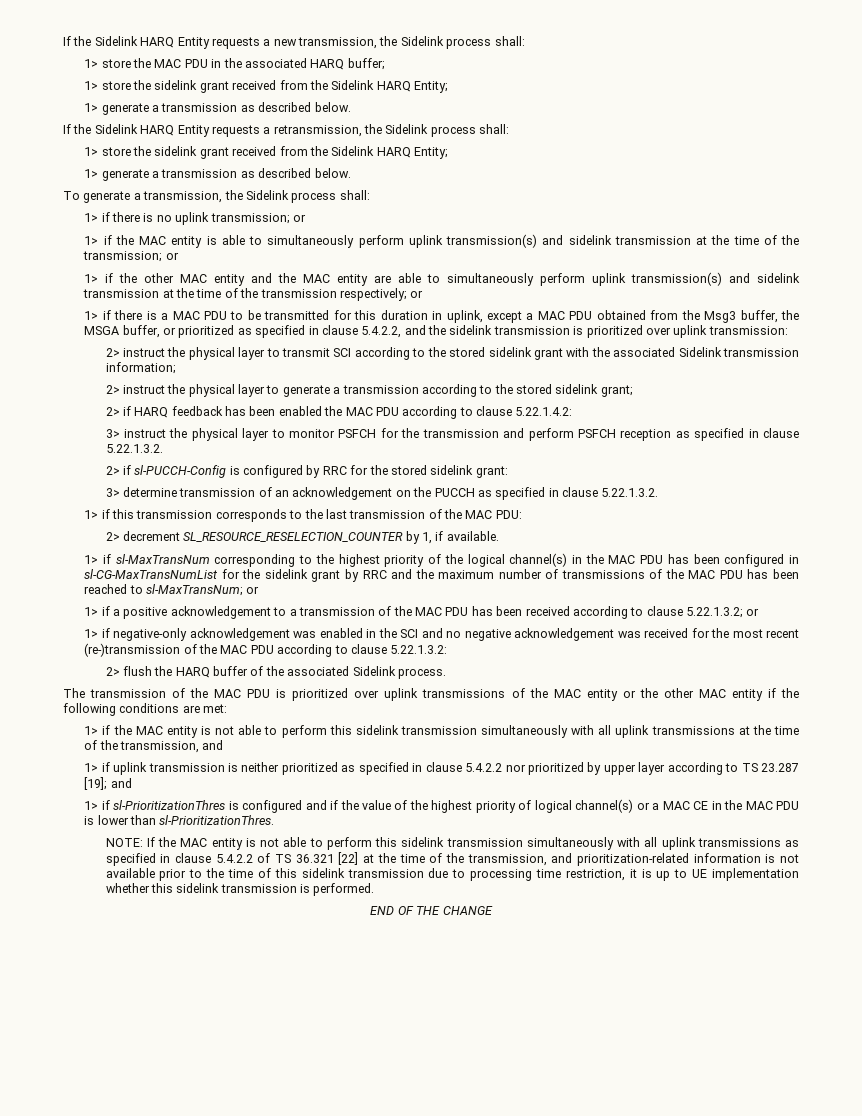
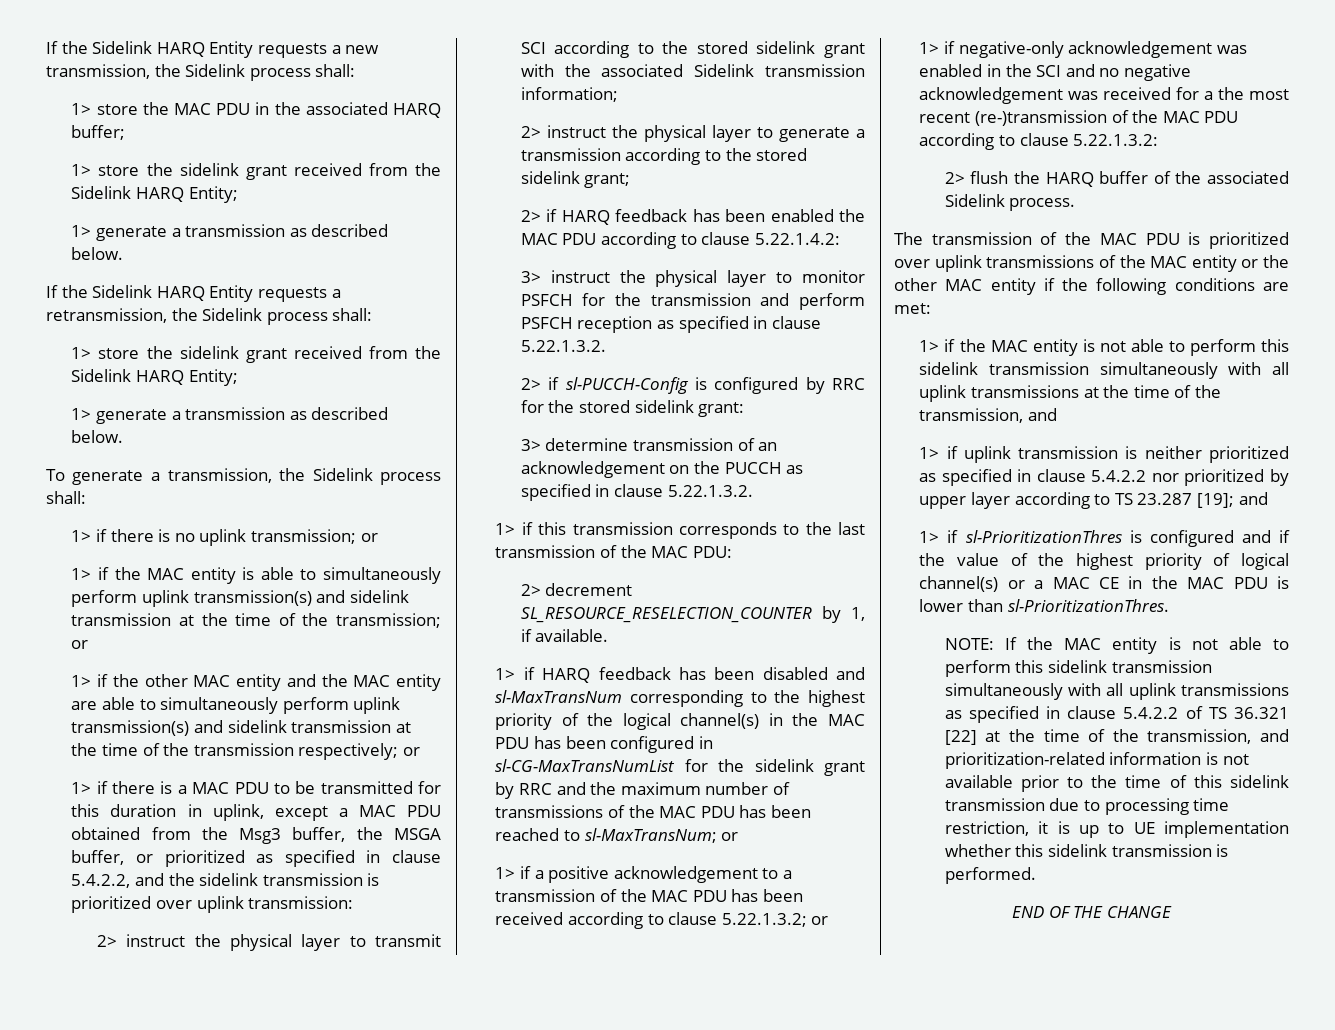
(112, 559) none -> [542,667,865,683] HARQ feedback has been disabled and
(710, 633) none -> [1204,91,1214,100] a

